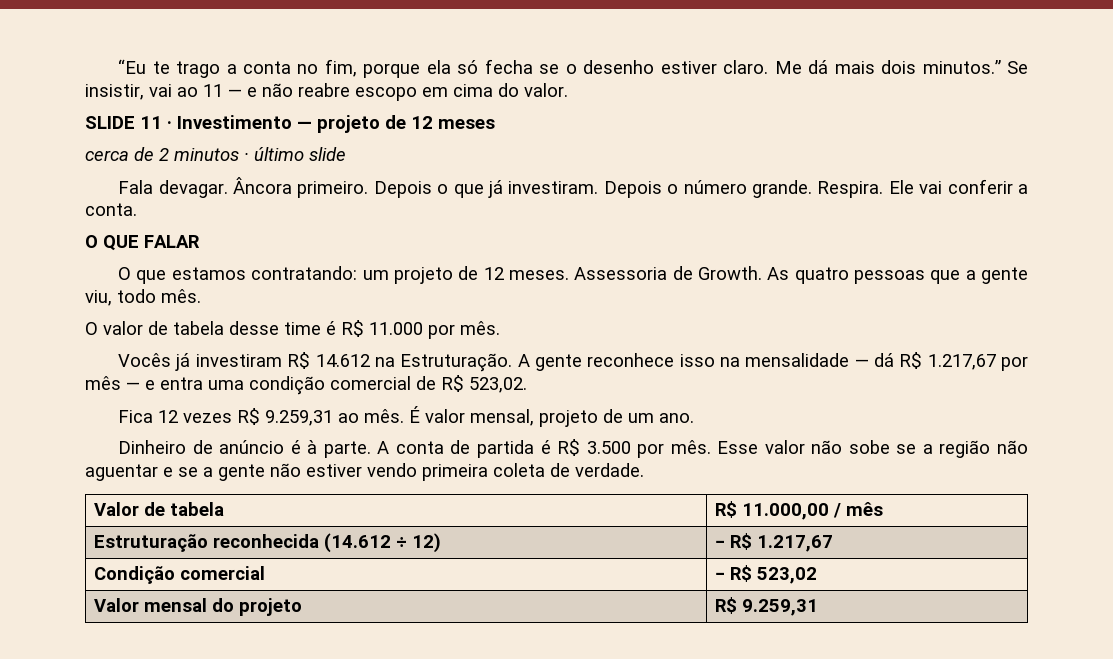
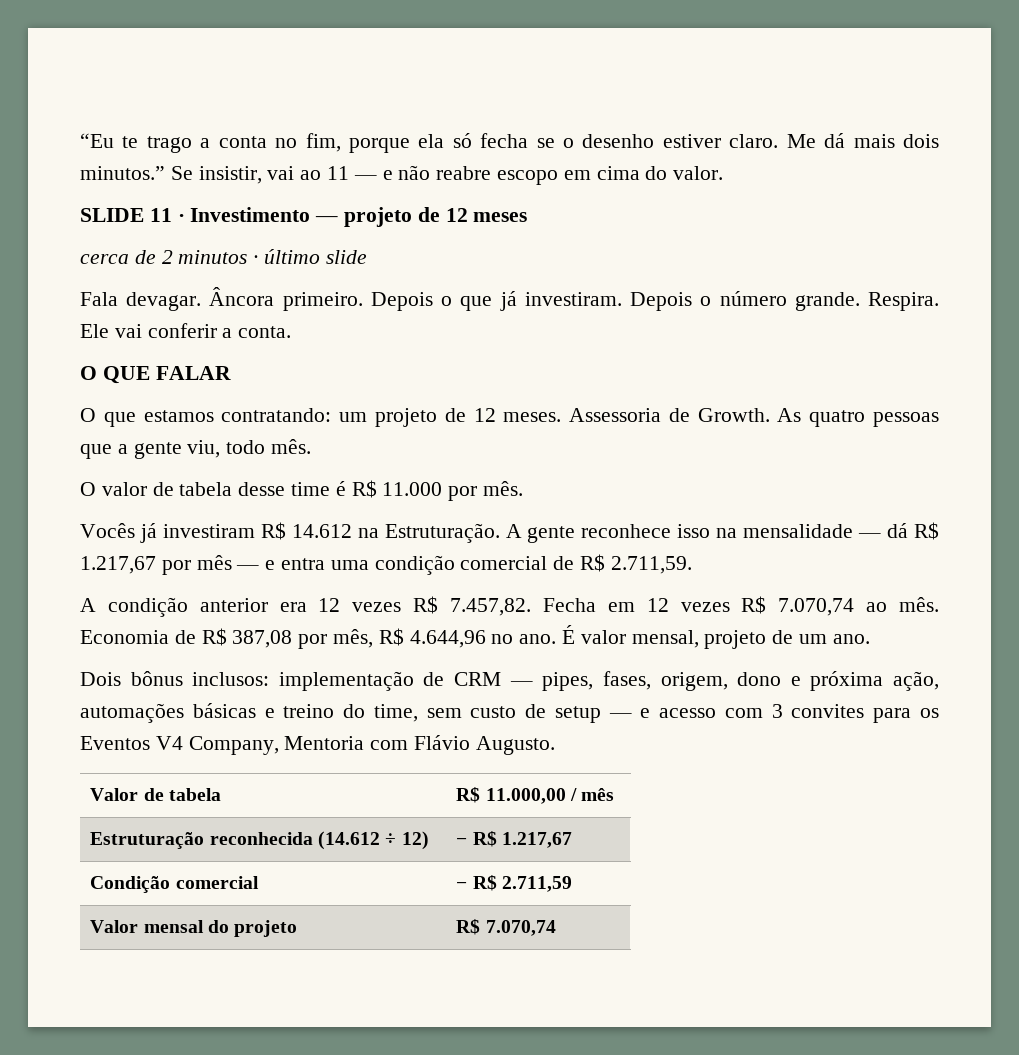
[469,377,527,393] [118,408,405,426] 523,02. // Fica 12 vezes R$ 9.259,31 ao mês. -> [610,556,692,574] [80,596,940,617] [80,628,557,649] 2.711,59. // A condição anterior era 12 vezes R$ 7.457,82. Fecha em 12 vezes R$ 7.070,74 ao mês. Economia de R$ 387,08 por mês, R$ 4.644,96 no ano.
[118,439,1029,458] [85,463,644,481] Dinheiro de anúncio é à parte. A conta de partida é R$ 3.500 por mês. Esse valor não sobe se a região não aguentar e se a gente não estiver vendo primeira coleta de verdade. -> [80,671,940,691] [80,703,939,723] [80,735,555,755] Dois bônus inclusos: implementação de CRM — pipes, fases, origem, dono e próxima ação, automações básicas e treino do time, sem custo de setup — e acesso com 3 convites para os Eventos V4 Company, Mentoria com Flávio Augusto.
[757,567,818,584] 523,02 -> [501,876,572,892] 2.711,59
[742,599,819,616] 9.259,31 -> [485,920,556,936] 7.070,74

